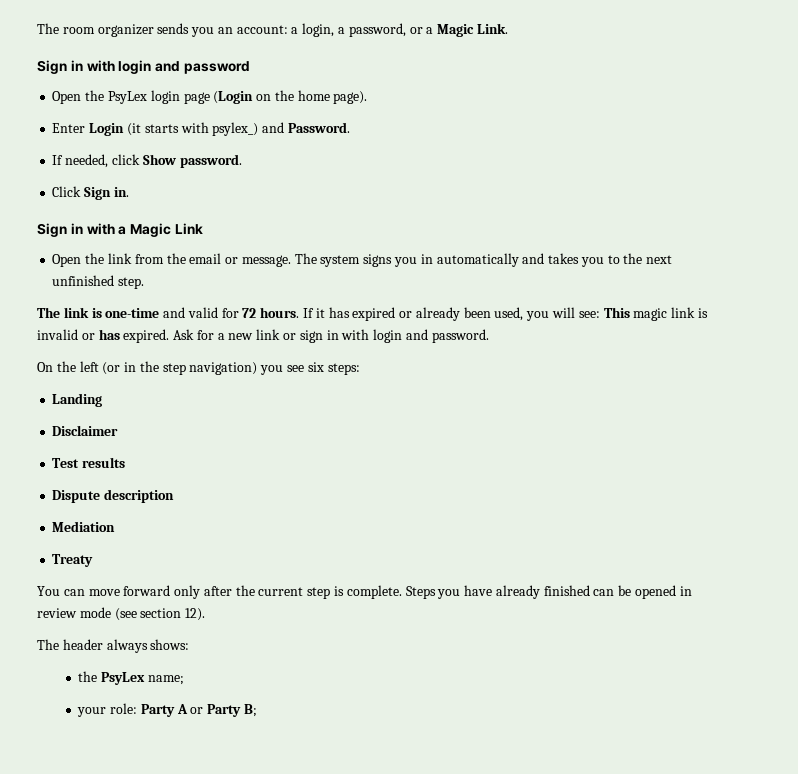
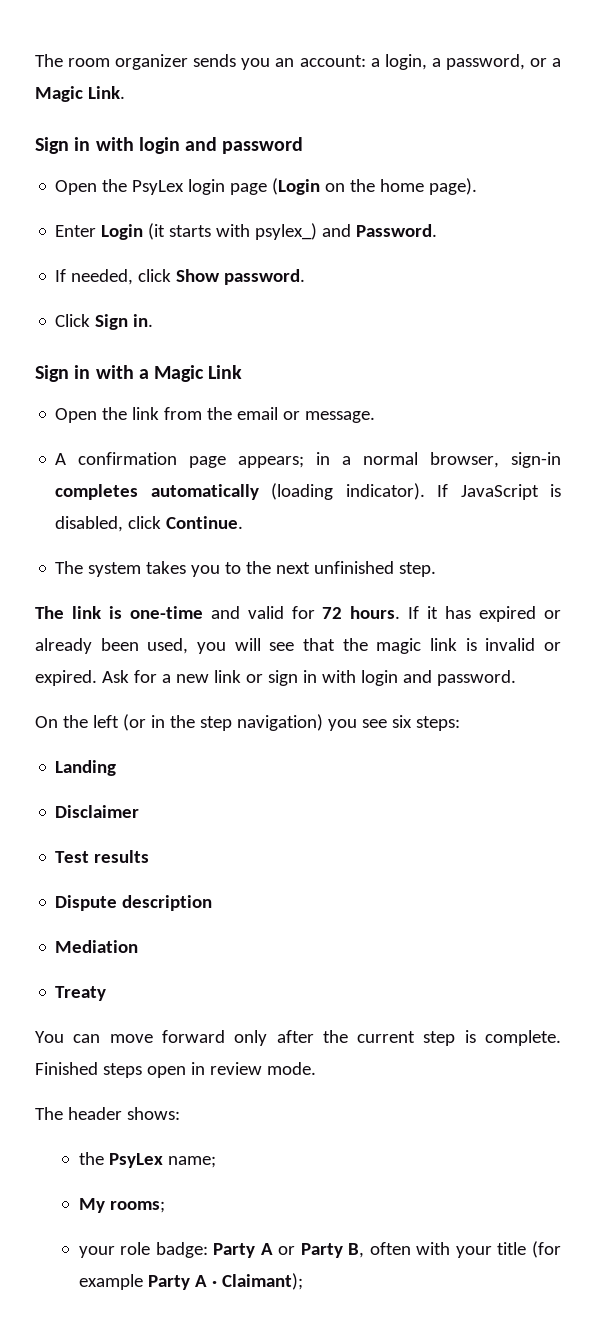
[294,253,545,267] The system signs you in automatically and -> [55,452,561,468] [55,483,561,500] [55,516,244,532] [55,561,142,577] // A confirmation page appears; in a normal browser, sign-in completes automatically (loading indicator). If JavaScript is disabled, click Continue. // The system
[578,307,630,318] see: This -> [269,638,368,651] see that the
[98,329,120,340] has -> (562, 646) none
[405,585,692,599] [37,607,206,621] Steps you have already finished can be opened in review mode (see section 12). -> [35,1062,316,1078] Finished steps open in review mode.
[106,639,148,653] always -> (122, 1113) none
[77,703,138,717] // your role: -> [78,1198,165,1213] [78,1242,208,1258] // My rooms; // your role badge:
[243,704,257,717] B; -> [348,1241,562,1258] [78,1273,303,1290] B, often with your title (for example Party A · Claimant);

